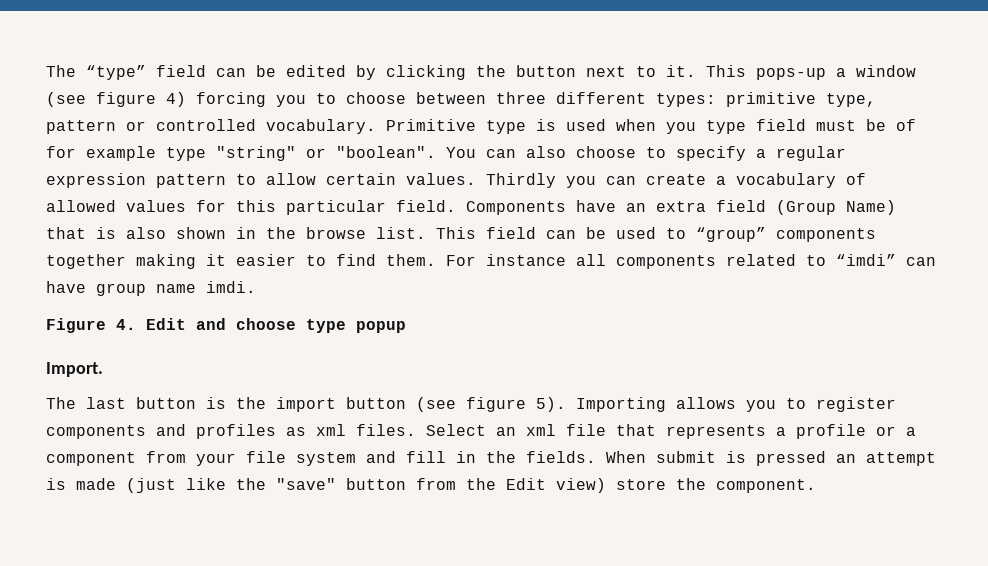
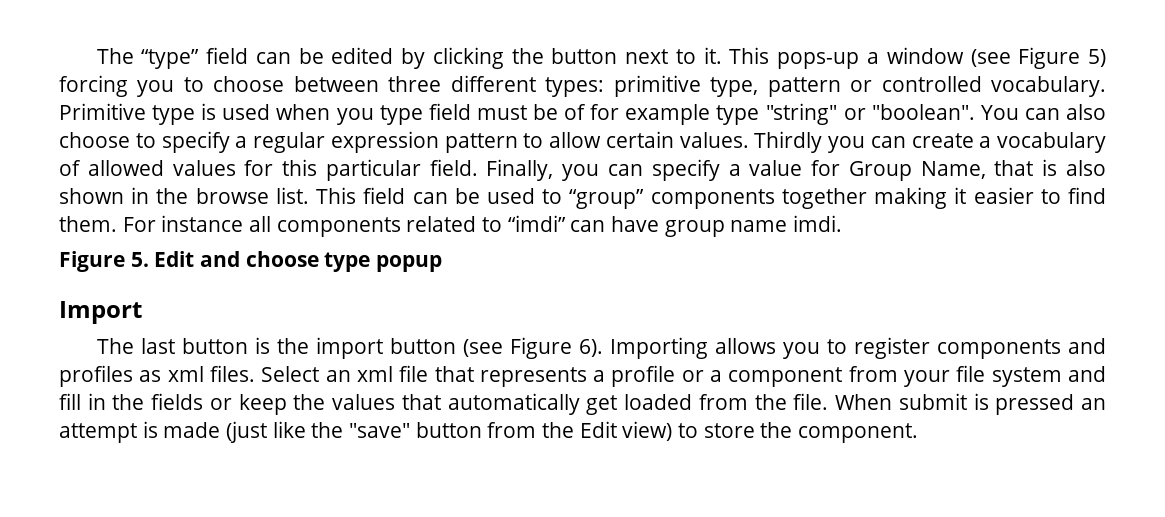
[96,92,186,107] figure 4) -> [1018,47,1107,69] Figure 5)
[466,200,896,215] Components have an extra field (Group Name) -> [486,159,986,181] Finally, you can specify a value for Group Name,
[116,319,136,330] 4. -> [130,252,149,267] 5.
[46,362,103,377] Import. -> [59,301,142,324] Import
[466,397,566,412] figure 5). -> [509,337,603,359] Figure 6).
[526,451,596,463] fields. -> [151,393,829,415] fields or keep the values that automatically get loaded from the file.
(606, 485) none -> [678,423,699,438] to

